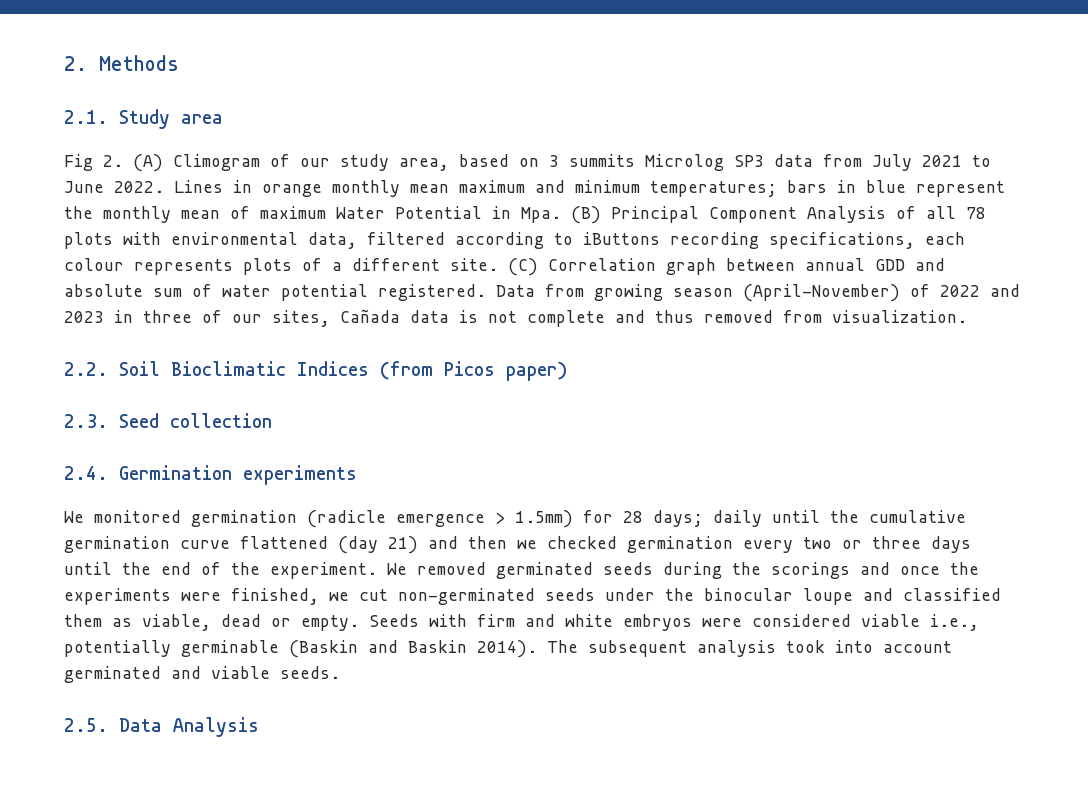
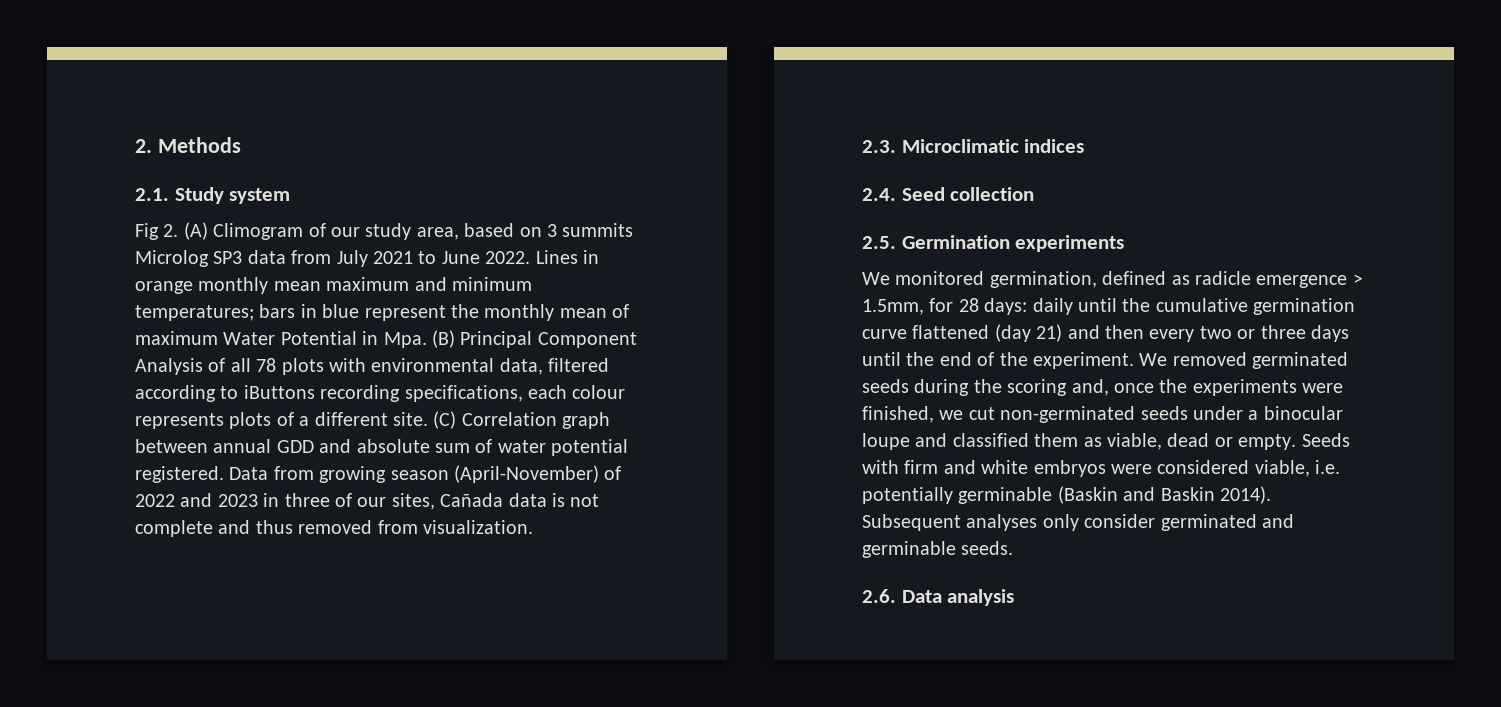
[181,114,223,124] area -> [229,188,291,204] system
[64,361,567,381] [64,414,108,428] 2.2. Soil Bioclimatic Indices (from Picos paper) // 2.3. -> [862,139,1085,153] [862,188,896,201] 2.3. Microclimatic indices // 2.4.
[64,466,108,480] 2.4. -> [862,236,896,249] 2.5.
[191,510,386,528] germination (radicle -> [989,271,1251,288] germination, defined as radicle
[515,510,573,528] 1.5mm) -> [862,299,924,315] 1.5mm,
[653,510,703,527] days; -> [984,298,1028,315] days:
[517,536,733,553] we checked germination -> (1144, 332) none
[771,562,890,579] scorings and -> [1007,379,1109,396] scoring and,
[665,588,694,601] the -> [1248,410,1259,420] a
[861,614,979,631] viable i.e., -> [1254,460,1341,477] viable, i.e.
[547,640,952,657] The subsequent analysis took into account -> [862,514,1156,531] Subsequent analyses only consider
[211,666,270,679] viable -> [862,541,956,558] germinable
[64,717,259,737] 2.5. Data Analysis -> [862,589,1015,606] 2.6. Data analysis

